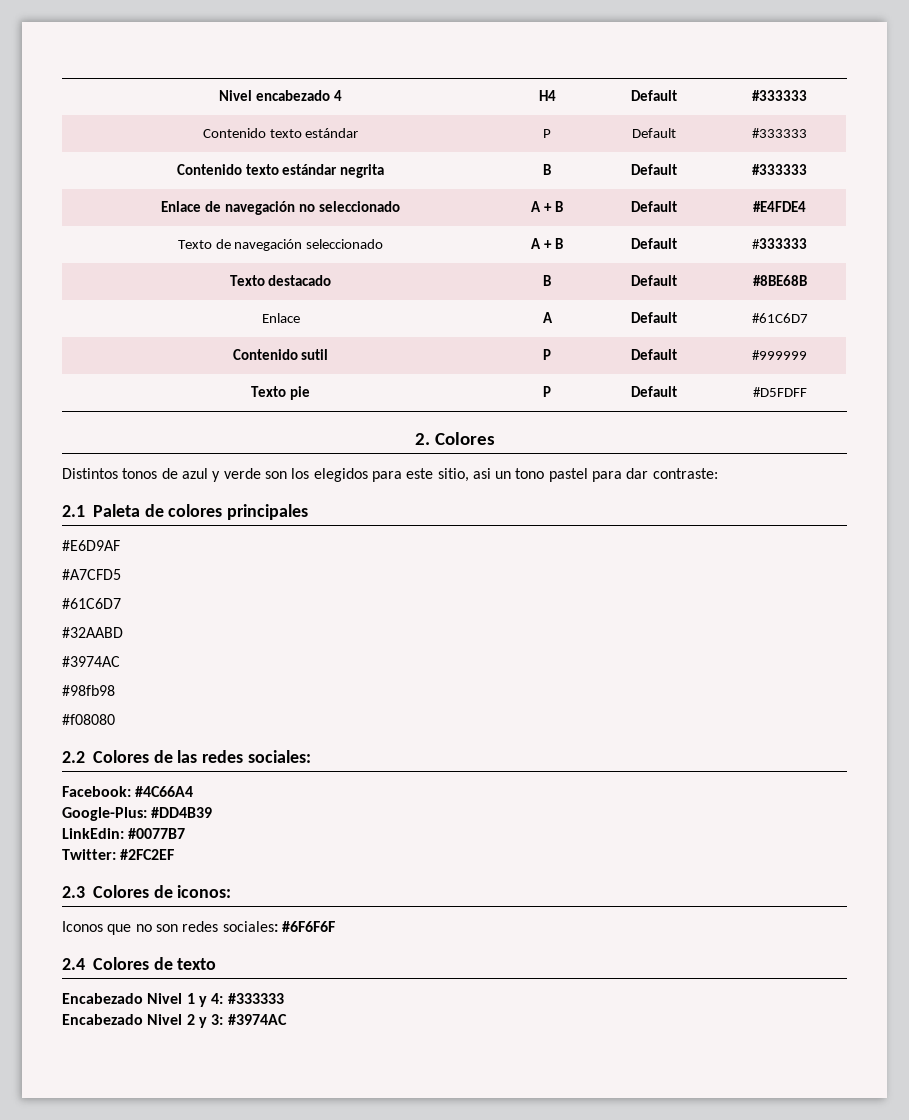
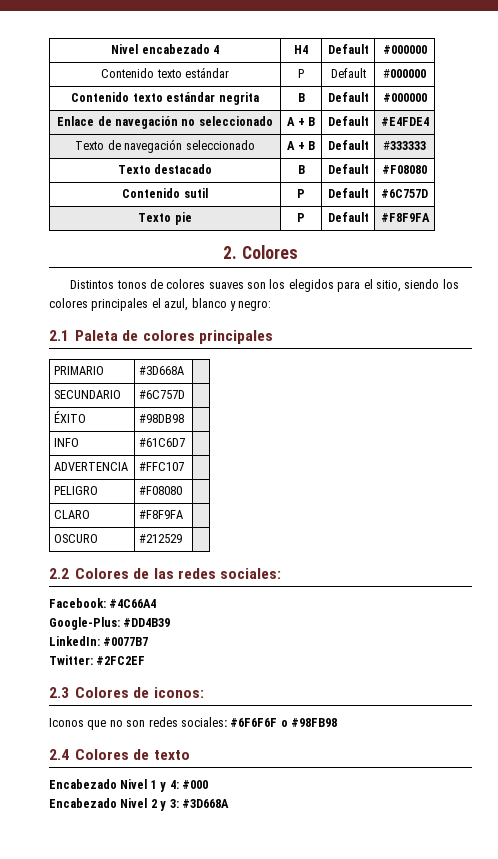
[752,90,807,101] #333333 -> [382,45,427,54] #000000
[752,128,807,138] #333333 -> [383,69,426,78] #000000
[752,164,807,175] #333333 -> [382,93,427,102] #000000
[752,275,807,286] [261,313,300,323] [542,312,553,323] [631,312,677,323] [751,313,808,323] #8BE68B // Enlace | A | Default | #61C6D7 -> [382,165,427,174] #F08080
[752,350,807,360] #999999 -> [381,189,428,198] #6C757D
[752,387,807,397] #D5FDFF -> [380,213,430,222] #F8F9FA
[181,468,261,482] azul y verde -> [166,279,244,289] colores suaves
[406,468,718,482] este sitio, asi un tono pastel para dar contraste: -> [363,279,459,292] [49,298,272,311] el sitio, siendo los colores principales el azul, blanco y negro:
[62,540,120,551] [62,569,121,580] [62,598,121,609] [62,627,123,638] [62,656,120,667] [62,685,115,696] [62,714,115,725] // #E6D9AF // #A7CFD5 // #61C6D7 // #32AABD // #3974AC // #98fb98 // #f08080 -> [54,366,105,375] [139,366,185,375] [54,390,122,399] [139,390,186,399] [54,411,87,423] [139,414,185,423] [54,438,80,447] [139,438,186,447] [54,462,129,471] [139,462,185,471] [54,486,99,495] [139,486,183,495] [54,510,91,519] [139,510,184,519] [54,534,99,543] [139,534,183,543] // PRIMARIO | #3D668A | // SECUNDARIO | #6C757D | // ÉXITO | #98DB98 | // INFO | #61C6D7 | // ADVERTENCIA | #FFC107 | // PELIGRO | #F08080 | // CLARO | #F8F9FA | // OSCURO | #212529 |
[62,828,124,839] LinkEdin: -> [49,636,100,646] LinkedIn:
(335, 926) none -> [280,718,337,727] o #98FB98
[227,993,284,1004] #333333 -> [181,780,208,789] #000
[227,1014,287,1025] #3974AC -> [181,799,229,808] #3D668A

